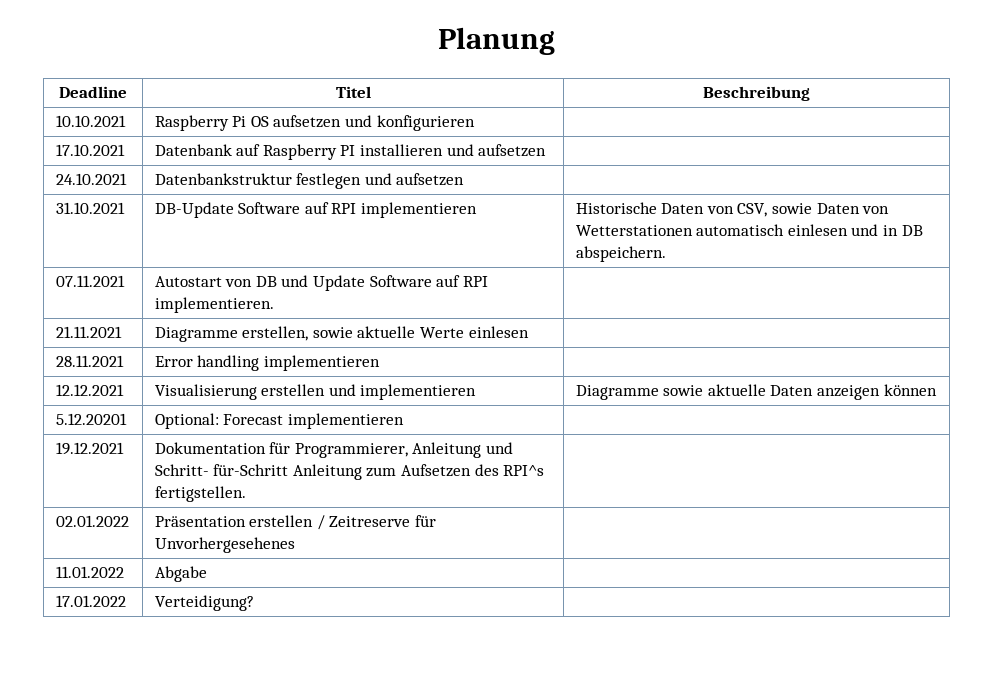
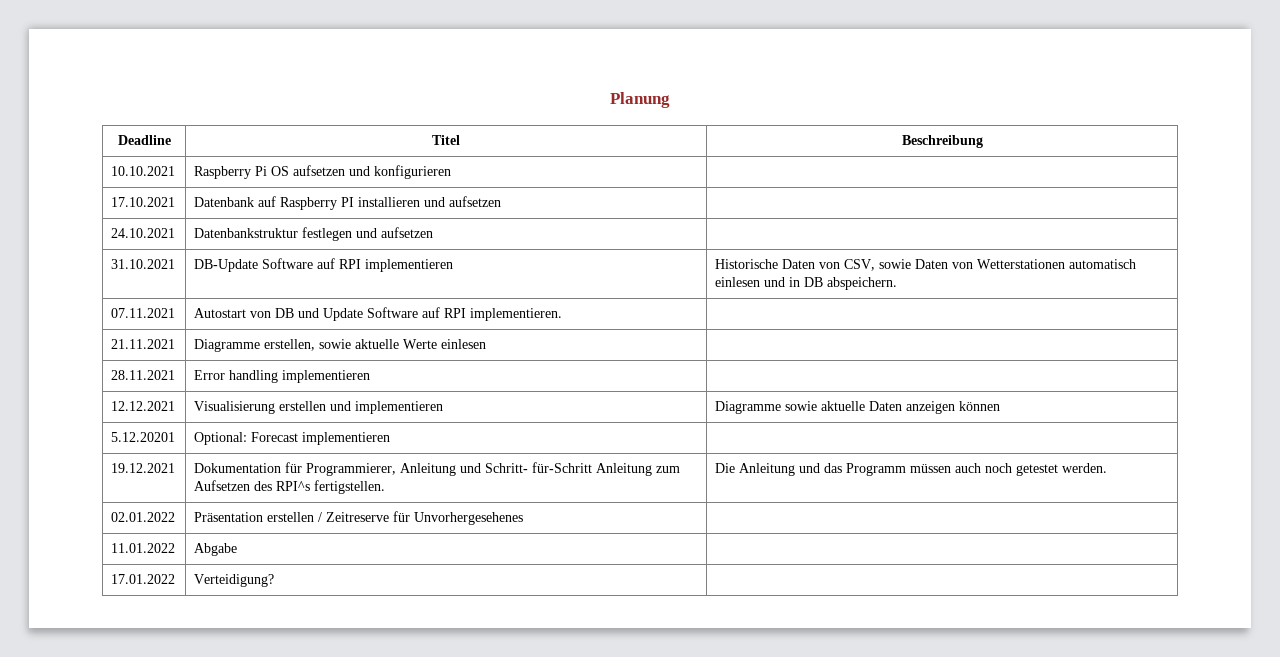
(246, 494) none -> [715,463,1108,476] Die Anleitung und das Programm müssen auch noch getestet werden.

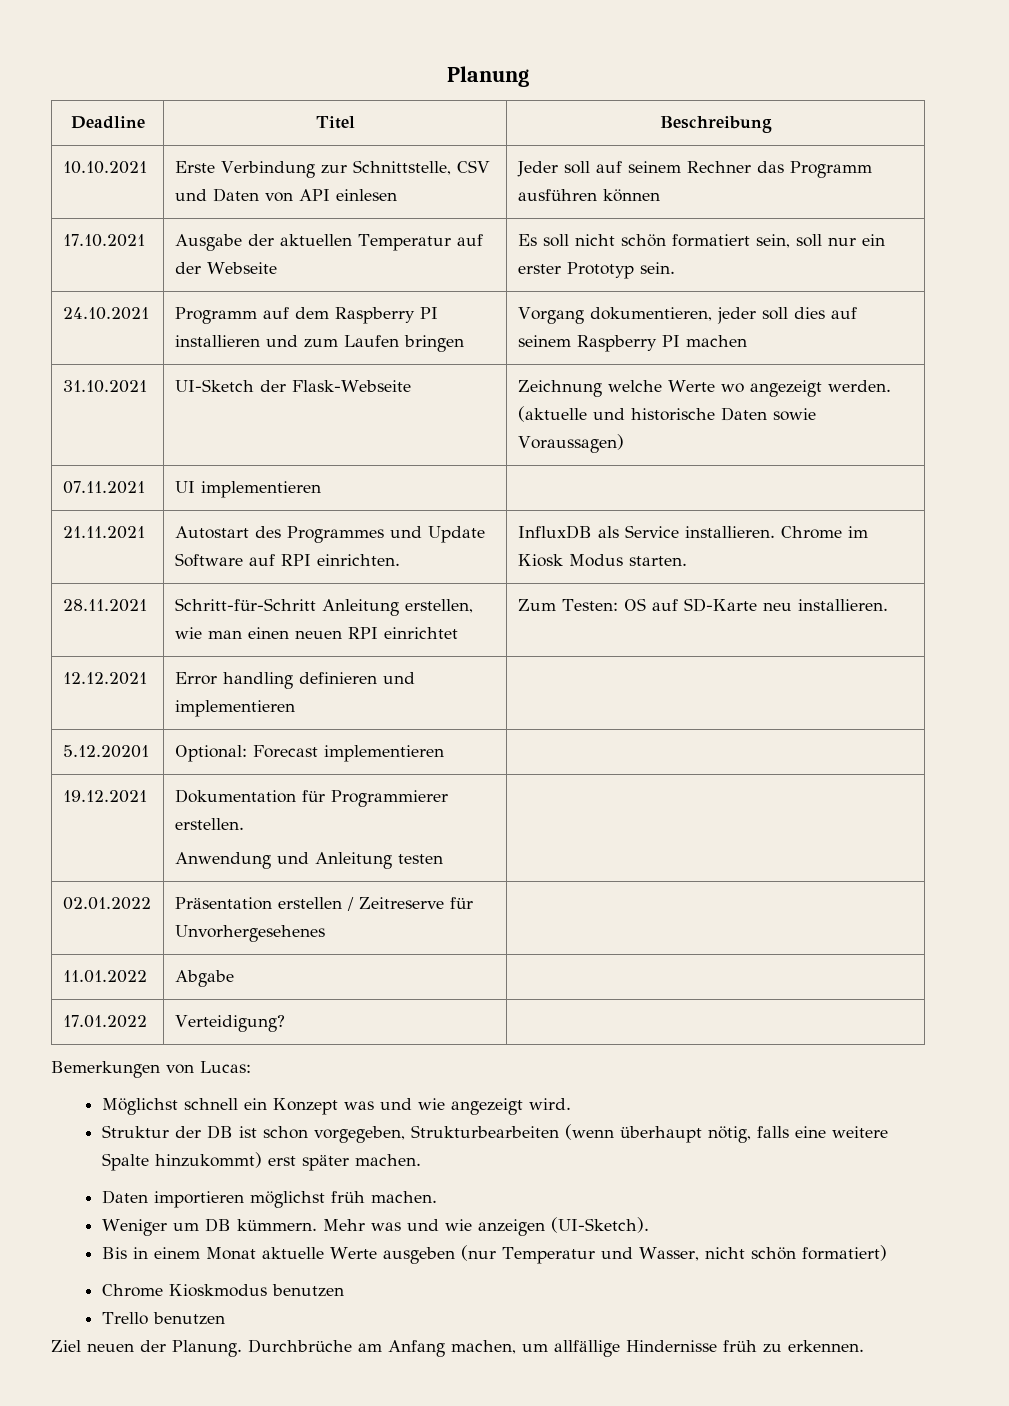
[194,165,452,179] [111,197,176,207] [194,196,502,210] [111,228,176,238] [194,227,434,241] [111,259,176,269] [194,258,454,272] [715,259,1137,271] [715,277,898,290] [111,308,176,318] Raspberry Pi OS aufsetzen und konfigurieren | // 17.10.2021 | Datenbank auf Raspberry PI installieren und aufsetzen | // 24.10.2021 | Datenbankstruktur festlegen und aufsetzen | // 31.10.2021 | DB-Update Software auf RPI implementieren | Historische Daten von CSV, sowie Daten von Wetterstationen automatisch einlesen und in DB abspeichern. // 07.11.2021 -> [174,160,490,178] [174,188,397,202] [516,161,872,178] [517,189,660,202] [62,234,145,247] [174,234,483,251] [174,262,277,274] [517,234,885,248] [517,262,675,279] [62,307,149,320] [174,307,438,324] [174,335,464,352] [517,307,857,324] [517,335,747,352] [62,380,147,393] [174,379,411,392] [517,380,891,397] [517,406,816,422] [517,434,624,453] [62,481,145,494] [174,481,321,498] [62,526,145,539] Erste Verbindung zur Schnittstelle, CSV und Daten von API einlesen | Jeder soll auf seinem Rechner das Programm ausführen können // 17.10.2021 | Ausgabe der aktuellen Temperatur auf der Webseite | Es soll nicht schön formatiert sein, soll nur ein erster Prototyp sein. // 24.10.2021 | Programm auf dem Raspberry PI installieren und zum Laufen bringen | Vorgang dokumentieren, jeder soll dies auf seinem Raspberry PI machen // 31.10.2021 | UI-Sketch der Flask-Webseite | Zeichnung welche Werte wo angezeigt werden. (aktuelle und historische Daten sowie Voraussagen) // 07.11.2021 | UI implementieren | // 21.11.2021
[250,308,295,318] von DB -> [254,526,384,543] des Programmes
[470,308,563,321] [111,339,176,349] [194,339,487,352] [111,370,176,380] [194,370,371,383] [111,401,176,411] [194,401,444,414] [715,401,1001,414] implementieren. | // 21.11.2021 | Diagramme erstellen, sowie aktuelle Werte einlesen | // 28.11.2021 | Error handling implementieren | // 12.12.2021 | Visualisierung erstellen und implementieren | Diagramme sowie aktuelle Daten anzeigen können -> [316,554,400,566] [517,525,868,539] [517,554,687,567] [62,599,147,612] [174,598,473,616] [174,627,458,639] [517,598,888,612] [62,672,147,685] [174,672,415,689] [174,700,295,717] einrichten. | InfluxDB als Service installieren. Chrome im Kiosk Modus starten. // 28.11.2021 | Schritt-für-Schritt Anleitung erstellen, wie man einen neuen RPI einrichtet | Zum Testen: OS auf SD-Karte neu installieren. // 12.12.2021 | Error handling definieren und implementieren |
[306,462,681,476] [194,480,386,494] [715,463,1108,476] Programmierer, Anleitung und Schritt- für-Schritt Anleitung zum Aufsetzen des RPI^s fertigstellen. | Die Anleitung und das Programm müssen auch noch getestet werden. -> [330,790,448,807] [174,818,244,830] [174,852,443,869] Programmierer erstellen. // Anwendung und Anleitung testen |
(275, 580) none -> [51,1061,251,1078] [102,1098,572,1115] [102,1124,889,1143] [102,1152,422,1171] [102,1190,438,1208] [102,1217,650,1236] [102,1245,888,1264] [102,1284,345,1297] [102,1312,226,1325] [51,1339,864,1357] // Bemerkungen von Lucas: // Möglichst schnell ein Konzept was und wie angezeigt wird. // Struktur der DB ist schon vorgegeben, Strukturbearbeiten (wenn überhaupt nötig, falls eine weitere Spalte hinzukommt) erst später machen. // Daten importieren möglichst früh machen. // Weniger um DB kümmern. Mehr was und wie anzeigen (UI-Sketch). // Bis in einem Monat aktuelle Werte ausgeben (nur Temperatur und Wasser, nicht schön formatiert) // Chrome Kioskmodus benutzen // Trello benutzen // Ziel neuen der Planung. Durchbrüche am Anfang machen, um allfällige Hindernisse früh zu erkennen.

